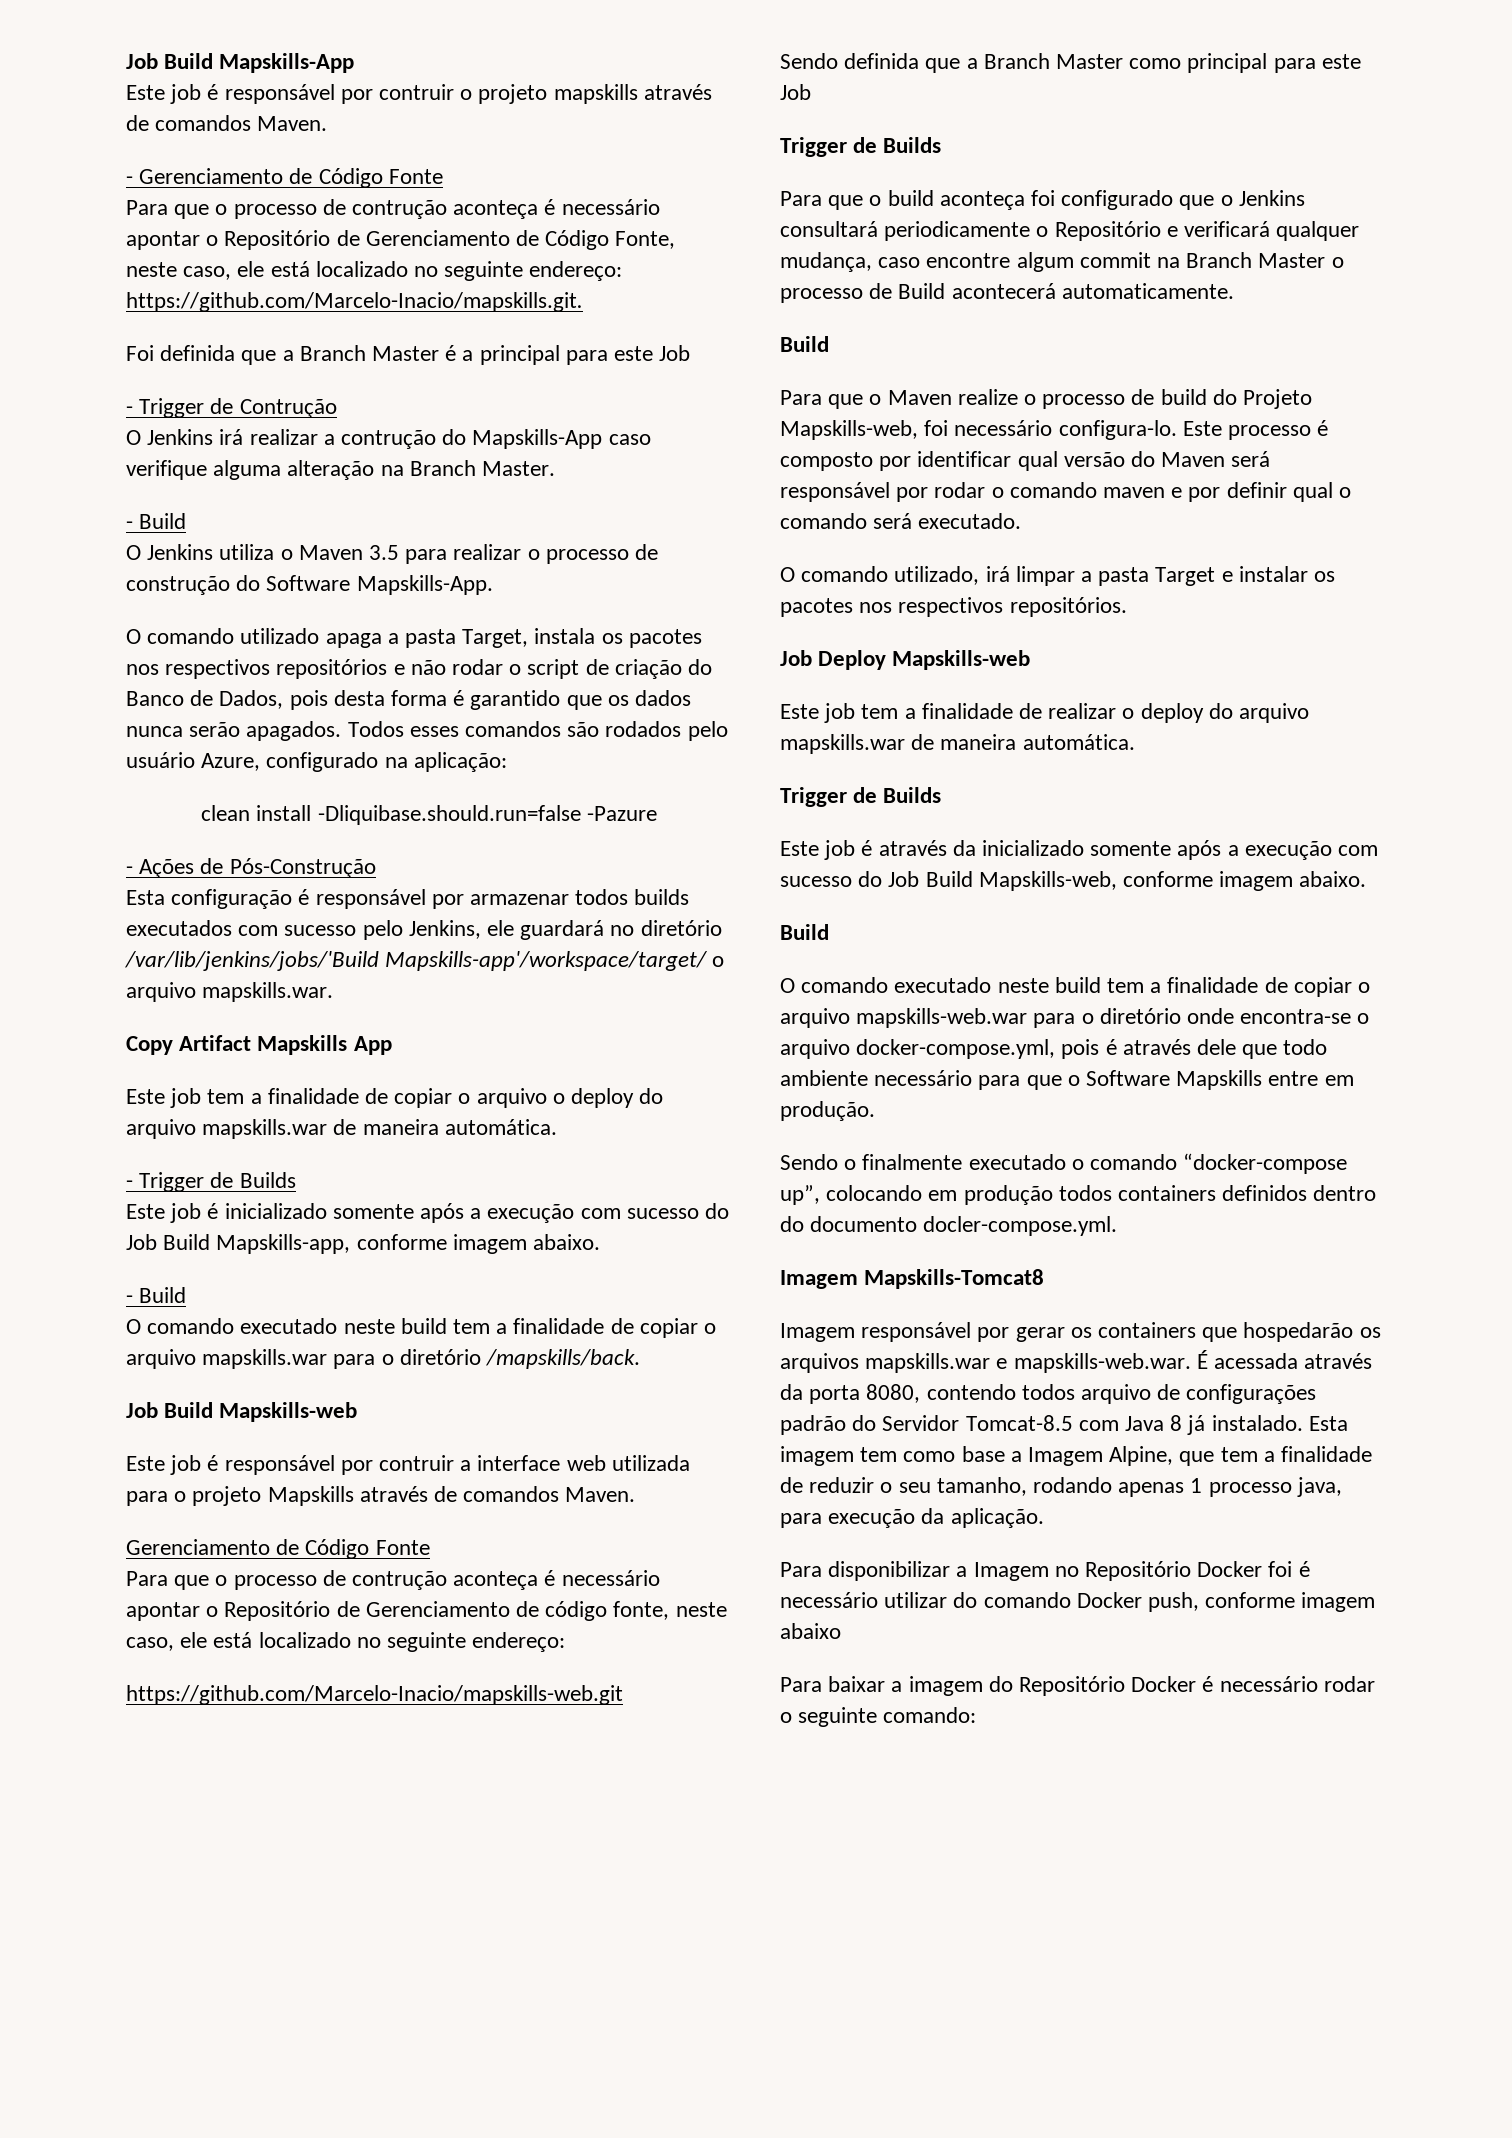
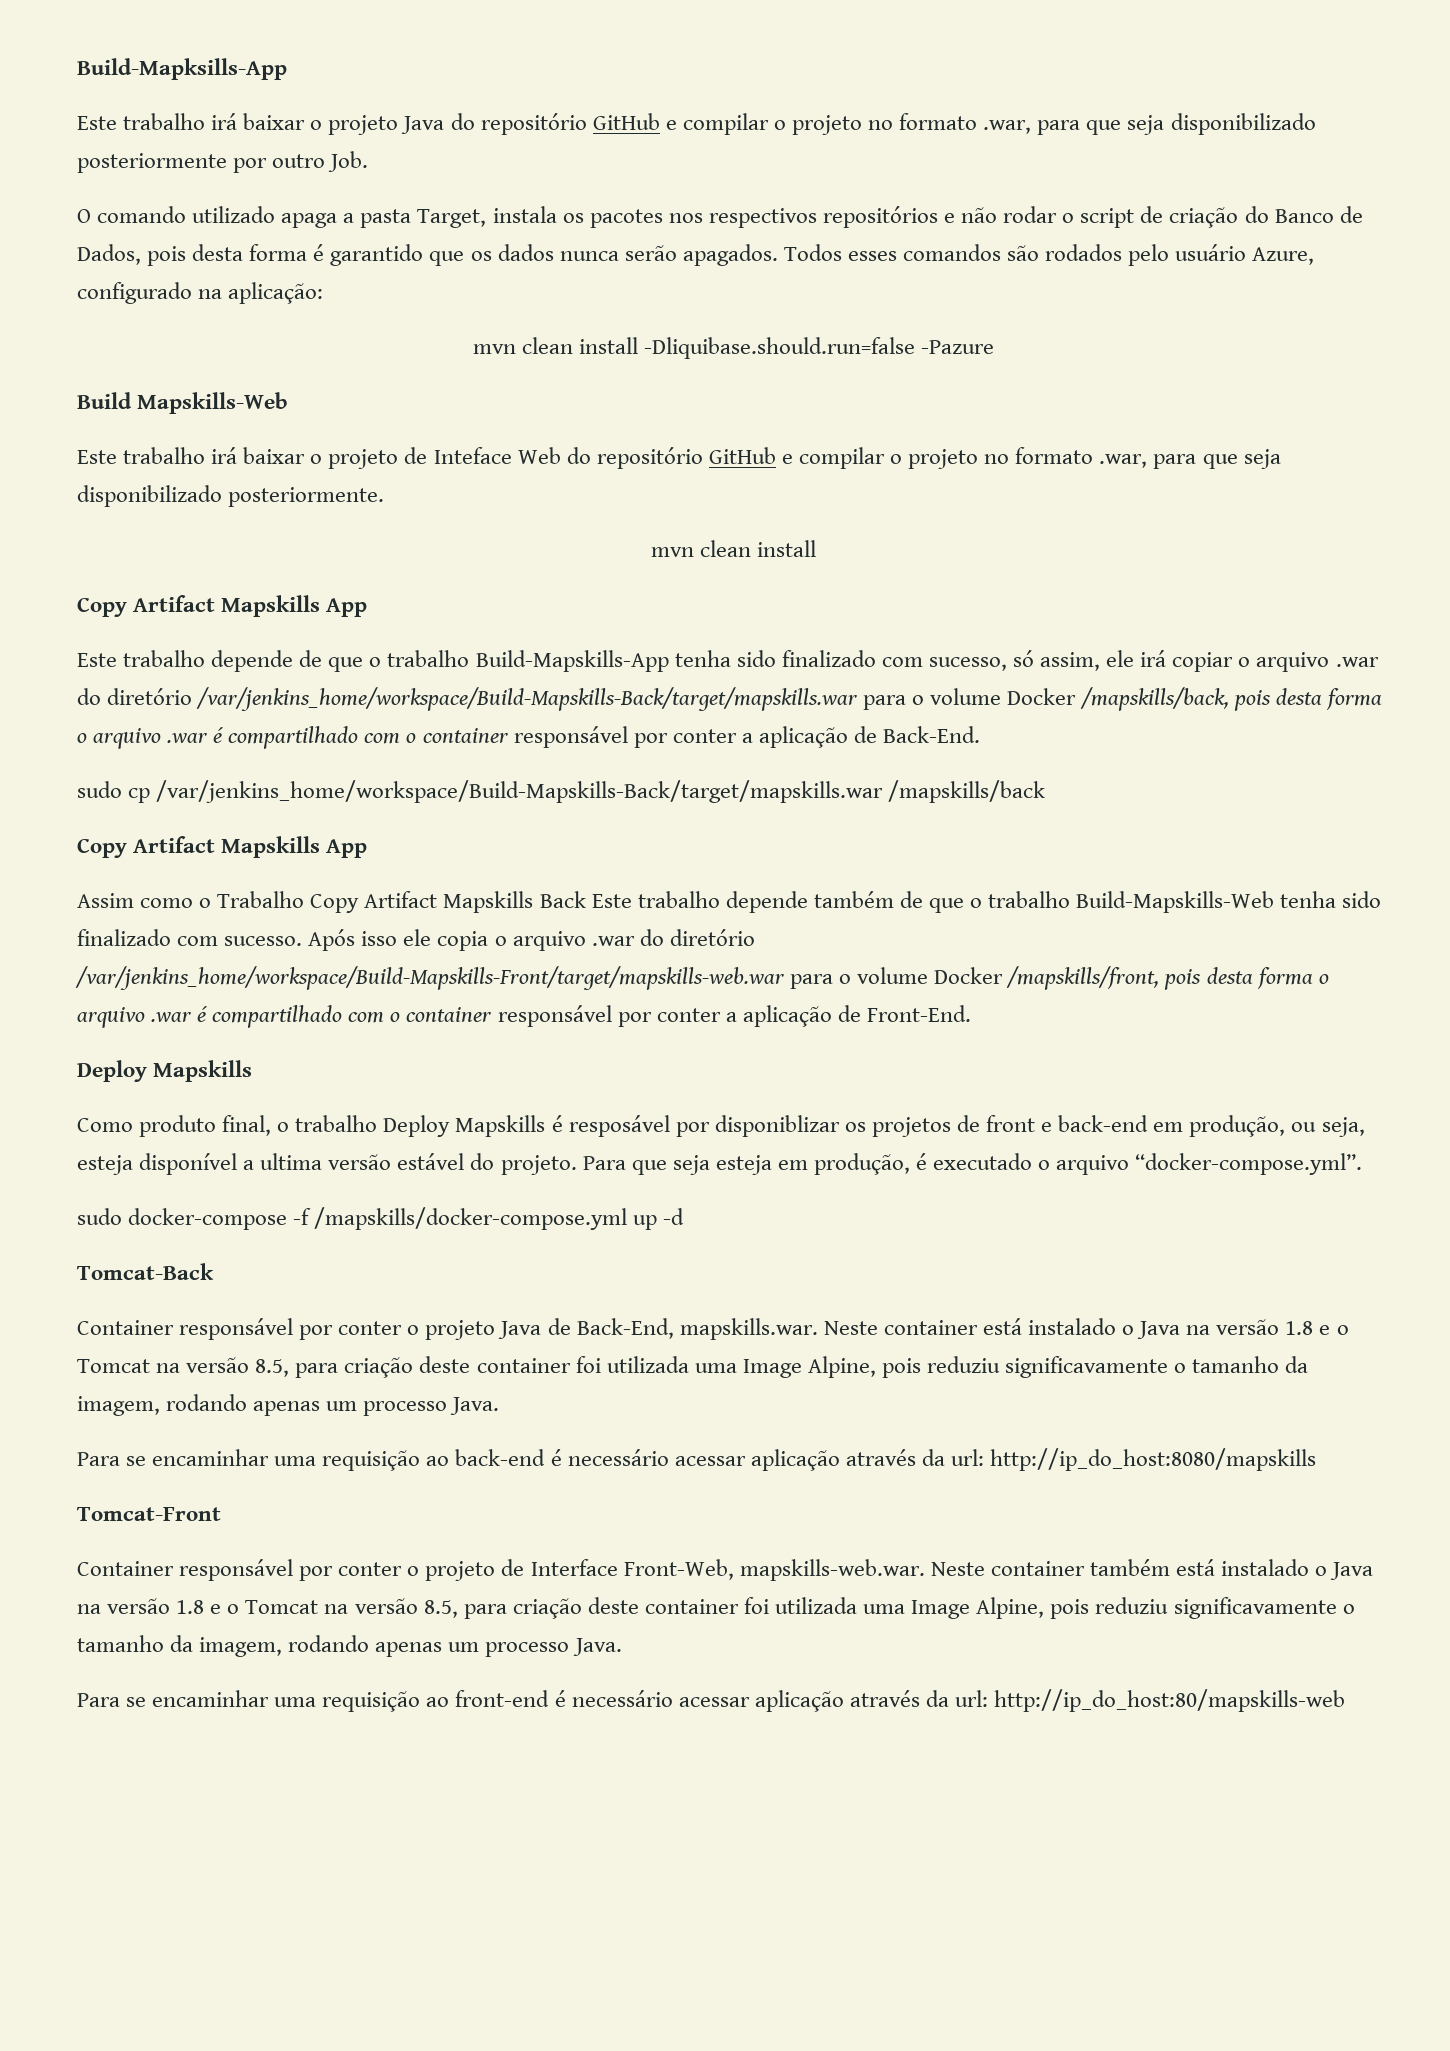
[126,53,355,73] [126,84,712,104] [126,115,328,131] [126,168,443,188] [126,199,660,219] [126,230,676,250] [126,261,623,281] [126,292,583,312] [126,345,691,365] [126,398,337,418] [126,429,651,449] [126,460,556,480] [126,513,187,529] [126,544,659,564] [126,575,493,595] Job Build Mapskills-App // Este job é responsável por contruir o projeto mapskills através de comandos Maven. // - Gerenciamento de Código Fonte // Para que o processo de contrução aconteça é necessário apontar o Repositório de Gerenciamento de Código Fonte, neste caso, ele está localizado no seguinte endereço: https://github.com/Marcelo-Inacio/mapskills.git. // Foi definida que a Branch Master é a principal para este Job // - Trigger de Contrução // O Jenkins irá realizar a contrução do Mapskills-App caso verifique alguma alteração na Branch Master. // - Build // O Jenkins utiliza o Maven 3.5 para realizar o processo de construção do Software Mapskills-App. -> [77,58,287,80] [77,113,1316,135] [77,151,369,173] Build-Mapksills-App // Este trabalho irá baixar o projeto Java do repositório GitHub e compilar o projeto no formato .war, para que seja disponibilizado posteriormente por outro Job.
(507, 762) none -> [472,344,516,354] mvn
[126,858,376,878] [126,889,690,909] [126,920,722,940] [125,951,725,971] [126,982,334,1002] - Ações de Pós-Construção // Esta configuração é responsável por armazenar todos builds executados com sucesso pelo Jenkins, ele guardará no diretório /var/lib/jenkins/jobs/'Build Mapskills-app'/workspace/target/ o arquivo mapskills.war. -> [77,392,289,414] [77,447,1281,469] [77,485,385,507] [650,540,817,557] Build Mapskills-Web // Este trabalho irá baixar o projeto de Inteface Web do repositório GitHub e compilar o projeto no formato .war, para que seja disponibilizado posteriormente. // mvn clean install
[170,1088,664,1108] [126,1119,557,1139] [126,1172,296,1192] [126,1203,730,1223] [126,1234,601,1254] [126,1287,187,1303] [126,1318,717,1338] [126,1349,641,1369] [126,1402,358,1422] [126,1455,690,1475] [126,1486,636,1506] [126,1539,430,1559] [126,1570,660,1590] [126,1601,727,1621] [126,1632,566,1652] [126,1685,623,1705] [780,53,1361,73] [780,84,811,100] [780,137,942,157] [780,190,1305,210] [780,221,1360,241] [780,252,1344,272] [780,283,1234,303] [780,336,829,352] [780,389,1313,409] [780,420,1329,440] [780,451,1271,471] [780,482,1352,502] [780,513,1022,529] [780,566,1336,586] [780,597,1127,617] [780,650,1031,670] [780,703,1310,723] [780,734,1135,754] [780,787,942,807] [780,840,1379,860] [780,871,1367,891] [780,924,829,940] [780,977,1371,997] [780,1008,1370,1028] [780,1039,1328,1059] [780,1070,1354,1090] [780,1101,875,1121] [780,1153,1348,1174] [780,1185,1377,1205] [780,1216,1118,1236] [780,1269,1045,1289] [780,1322,1381,1342] [780,1350,1373,1373] [780,1384,1317,1404] [780,1415,1348,1435] [780,1446,1373,1466] [780,1477,1342,1497] [780,1508,1044,1528] [780,1561,1310,1581] [780,1592,1376,1612] [780,1623,841,1639] [780,1676,1375,1696] [780,1707,977,1727] job tem a finalidade de copiar o arquivo o deploy do arquivo mapskills.war de maneira automática. // - Trigger de Builds // Este job é inicializado somente após a execução com sucesso do Job Build Mapskills-app, conforme imagem abaixo. // - Build // O comando executado neste build tem a finalidade de copiar o arquivo mapskills.war para o diretório /mapskills/back. // Job Build Mapskills-web // Este job é responsável por contruir a interface web utilizada para o projeto Mapskills através de comandos Maven. // Gerenciamento de Código Fonte // Para que o processo de contrução aconteça é necessário apontar o Repositório de Gerenciamento de código fonte, neste caso, ele está localizado no seguinte endereço: // https://github.com/Marcelo-Inacio/mapskills-web.git // Sendo definida que a Branch Master como principal para este Job // Trigger de Builds // Para que o build aconteça foi configurado que o Jenkins consultará periodicamente o Repositório e verificará qualquer mudança, caso encontre algum commit na Branch Master o processo de Build acontecerá automaticamente. // Build // Para que o Maven realize o processo de build do Projeto Mapskills-web, foi necessário configura-lo. Este processo é composto por identificar qual versão do Maven será responsável por rodar o comando maven e por definir qual o comando será executado. // O comando utilizado, irá limpar a pasta Target e instalar os pacotes nos respectivos repositórios. // Job Deploy Mapskills-web // Este job tem a finalidade de realizar o deploy do arquivo mapskills.war de maneira automática. // Trigger de Builds // Este job é através da inicializado somente após a execução com sucesso do Job Build Mapskills-web, conforme imagem abaixo. // Build // O comando executado neste build tem a finalidade de copiar o arquivo mapskills-web.war para o diretório onde encontra-se o arquivo docker-compose.yml, pois é através dele que todo ambiente necessário para que o Software Mapskills entre em produção. // Sendo o finalmente executado o comando “docker-compose up”, colocando em produção todos containers definidos dentro do documento docler-compose.yml. // Imagem Mapskills-Tomcat8 // Imagem responsável por gerar os containers que hospedarão os arquivos mapskills.war e mapskills-web.war. É acessada através da porta 8080, contendo todos arquivo de configurações padrão do Servidor Tomcat-8.5 com Java 8 já instalado. Esta imagem tem como base a Imagem Alpine, que tem a finalidade de reduzir o seu tamanho, rodando apenas 1 processo java, para execução da aplicação. // Para disponibilizar a Imagem no Repositório Docker foi é necessário utilizar do comando Docker push, conforme imagem abaixo // Para baixar a imagem do Repositório Docker é necessário rodar o seguinte comando: -> [123,650,1379,672] [77,687,1382,711] [77,726,981,749] [77,780,1046,803] [77,836,368,858] [77,891,1382,913] [77,929,755,951] [75,966,1329,990] [77,1005,971,1028] [77,1060,253,1082] [77,1115,1365,1137] [77,1153,1363,1175] [77,1207,685,1230] [77,1263,214,1280] [77,1318,1349,1340] [77,1356,1309,1378] [77,1394,500,1416] [77,1448,1317,1471] [77,1507,221,1521] [77,1559,1374,1581] [77,1597,1355,1619] [77,1635,622,1657] [77,1689,1346,1712] trabalho depende de que o trabalho Build-Mapskills-App tenha sido finalizado com sucesso, só assim, ele irá copiar o arquivo .war do diretório /var/jenkins_home/workspace/Build-Mapskills-Back/target/mapskills.war para o volume Docker /mapskills/back, pois desta forma o arquivo .war é compartilhado com o container responsável por conter a aplicação de Back-End. // sudo cp /var/jenkins_home/workspace/Build-Mapskills-Back/target/mapskills.war /mapskills/back // Copy Artifact Mapskills App // Assim como o Trabalho Copy Artifact Mapskills Back Este trabalho depende também de que o trabalho Build-Mapskills-Web tenha sido finalizado com sucesso. Após isso ele copia o arquivo .war do diretório /var/jenkins_home/workspace/Build-Mapskills-Front/target/mapskills-web.war para o volume Docker /mapskills/front, pois desta forma o arquivo .war é compartilhado com o container responsável por conter a aplicação de Front-End. // Deploy Mapskills // Como produto final, o trabalho Deploy Mapskills é resposável por disponiblizar os projetos de front e back-end em produção, ou seja, esteja disponível a ultima versão estável do projeto. Para que seja esteja em produção, é executado o arquivo “docker-compose.yml”. // sudo docker-compose -f /mapskills/docker-compose.yml up -d // Tomcat-Back // Container responsável por conter o projeto Java de Back-End, mapskills.war. Neste container está instalado o Java na versão 1.8 e o Tomcat na versão 8.5, para criação deste container foi utilizada uma Image Alpine, pois reduziu significavamente o tamanho da imagem, rodando apenas um processo Java. // Para se encaminhar uma requisição ao back-end é necessário acessar aplicação através da url: http://ip_do_host:8080/mapskills // Tomcat-Front // Container responsável por conter o projeto de Interface Front-Web, mapskills-web.war. Neste container também está instalado o Java na versão 1.8 e o Tomcat na versão 8.5, para criação deste container foi utilizada uma Image Alpine, pois reduziu significavamente o tamanho da imagem, rodando apenas um processo Java. // Para se encaminhar uma requisição ao front-end é necessário acessar aplicação através da url: http://ip_do_host:80/mapskills-web

